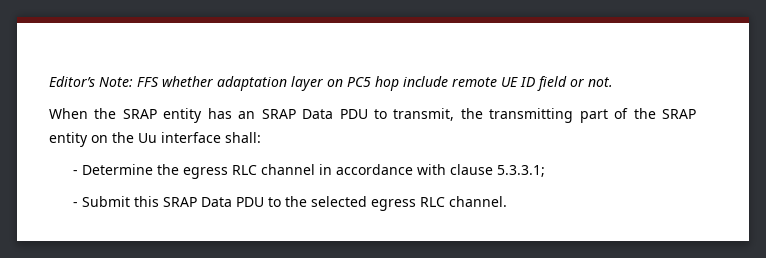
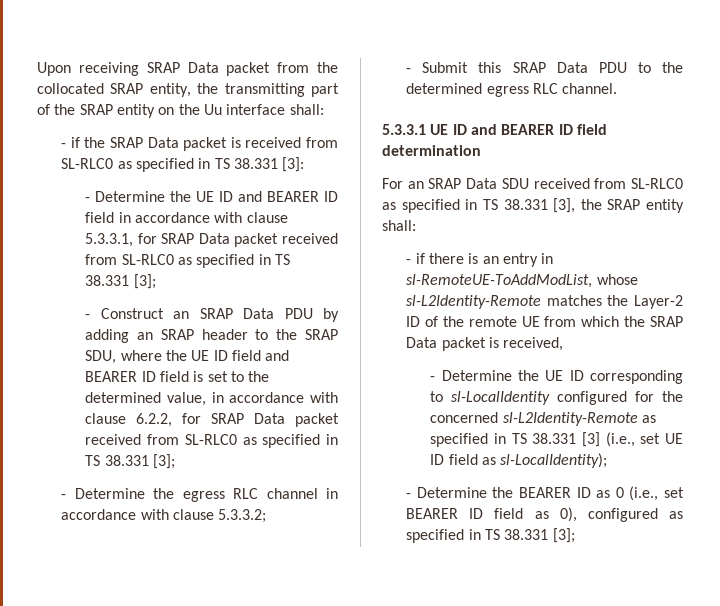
[49,76,613,91] [49,108,455,123] Editor’s Note: FFS whether adaptation layer on PC5 hop include remote UE ID field or not. // When the SRAP entity has an SRAP Data PDU to transmit, -> [37,62,338,76] [37,83,191,97] Upon receiving SRAP Data packet from the collocated SRAP entity,
(261, 137) none -> [61,137,338,151] [61,157,305,172] [85,191,339,202] [85,212,288,223] [85,233,338,247] [85,254,291,268] [85,274,156,289] [85,308,339,322] [85,329,338,343] [85,350,290,364] [85,371,270,382] [85,392,338,406] [85,413,339,427] [85,434,339,448] [85,454,176,469] // - if the SRAP Data packet is received from SL-RLC0 as specified in TS 38.331 [3]: // - Determine the UE ID and BEARER ID field in accordance with clause 5.3.3.1, for SRAP Data packet received from SL-RLC0 as specified in TS 38.331 [3]; // - Construct an SRAP Data PDU by adding an SRAP header to the SRAP SDU, where the UE ID field and BEARER ID field is set to the determined value, in accordance with clause 6.2.2, for SRAP Data packet received from SL-RLC0 as specified in TS 38.331 [3];
[497,165,546,177] 5.3.3.1; -> [218,509,267,523] 5.3.3.2;
[311,196,368,207] selected -> [406,83,483,94] determined
(508, 201) none -> [382,124,607,135] [382,145,481,156] [382,178,683,189] [382,198,684,213] [382,220,416,231] [406,253,554,267] [406,274,638,288] [406,295,683,309] [406,316,683,327] [406,337,564,351] [430,370,683,384] [430,391,683,405] [430,412,657,426] [430,432,683,447] [430,453,608,468] [406,486,684,501] [406,507,683,522] [406,528,575,543] // 5.3.3.1 UE ID and BEARER ID field determination // For an SRAP Data SDU received from SL-RLC0 as specified in TS 38.331 [3], the SRAP entity shall: // - if there is an entry in sl-RemoteUE-ToAddModList, whose sl-L2Identity-Remote matches the Layer-2 ID of the remote UE from which the SRAP Data packet is received, // - Determine the UE ID corresponding to sl-LocalIdentity configured for the concerned sl-L2Identity-Remote as specified in TS 38.331 [3] (i.e., set UE ID field as sl-LocalIdentity); // - Determine the BEARER ID as 0 (i.e., set BEARER ID field as 0), configured as specified in TS 38.331 [3];

